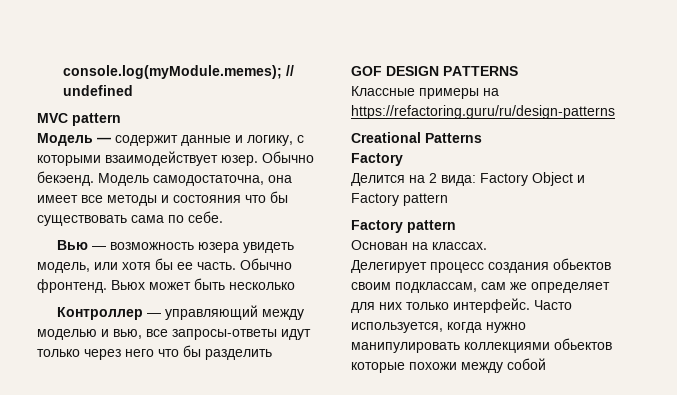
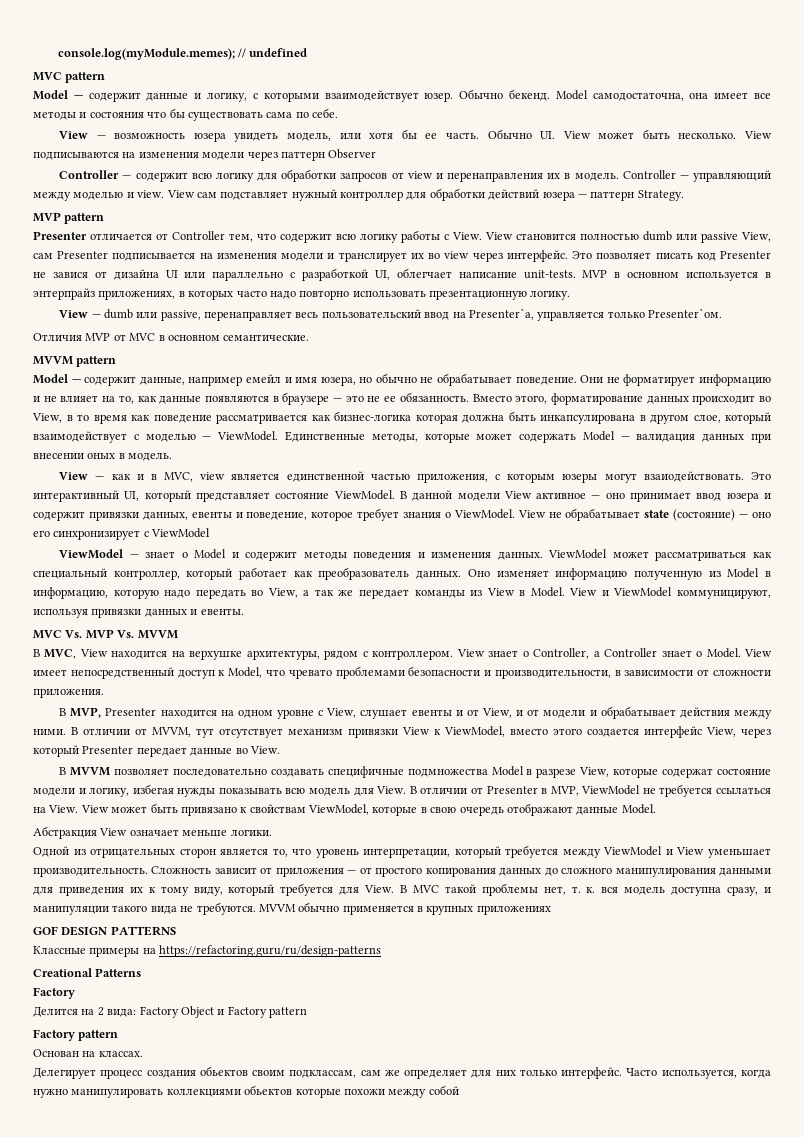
[37,133,93,146] Модель -> [33,90,68,100] Model
[37,171,149,186] бекэенд. Модель -> [508,89,588,101] бекенд. Model
[57,240,89,250] Вью -> [59,131,89,139] View
[37,278,295,293] [57,307,144,320] фронтенд. Вьюх может быть несколько // Контроллер -> [540,129,773,139] [33,149,377,161] [59,169,676,182] UI. View может быть несколько. View подписываются на изменения модели через паттерн Observer // Controller — содержит всю логику для обработки запросов от view и перенаправления их в модель. Controller
[113,329,311,340] [37,345,272,360] вью, все запросы-ответы идут только через него что бы разделить -> [137,188,684,201] [33,212,105,224] [33,230,771,243] [33,250,772,262] [33,268,771,281] [33,288,571,300] [59,308,723,321] [33,333,310,341] [33,356,117,367] [33,373,771,386] [33,392,771,405] [32,411,771,424] [33,431,772,443] [33,453,173,461] [59,471,771,483] [33,490,771,502] [33,508,771,521] [33,528,211,540] [59,549,772,561] [33,567,772,580] [33,587,771,599] [33,608,244,618] [33,629,178,639] [33,648,773,660] [33,666,772,679] [33,688,104,698] [59,706,773,719] [33,726,771,738] [33,745,280,757] [59,766,771,778] [33,784,771,797] [33,803,656,816] [33,826,272,839] [33,845,771,858] [33,866,771,877] [33,883,772,896] [33,902,551,915] view. View сам подставляет нужный контроллер для обработки действий юзера — паттерн Strategy. // MVP pattern // Presenter отличается от Controller тем, что содержит всю логику работы с View. View становится полностью dumb или passive View, сам Presenter подписывается на изменения модели и транслирует их во view через интерфейс. Это позволяет писать код Presenter не завися от дизайна UI или параллельно с разработкой UI, облегчает написание unit-tests. MVP в основном используется в энтерпрайз приложениях, в которых часто надо повторно использовать презентационную логику. // View — dumb или passive, перенаправляет весь пользовательский ввод на Presenter`a, управляется только Presenter`ом. // Отличия MVP от MVC в основном семантические. // MVVM pattern // Model — содержит данные, например емейл и имя юзера, но обычно не обрабатывает поведение. Они не форматирует информацию и не влияет на то, как данные появляются в браузере — это не ее обязанность. Вместо этого, форматирование данных происходит во View, в то время как поведение рассматривается как бизнес-логика которая должна быть инкапсулирована в другом слое, который взаимодействует с моделью — ViewModel. Единственные методы, которые может содержать Model — валидация данных при внесении оных в модель. // View — как и в MVC, view является единственной частью приложения, с которым юзеры могут взаиодействовать. Это интерактивный UI, который представляет состояние ViewModel. В данной модели View активное — оно принимает ввод юзера и содержит привязки данных, евенты и поведение, которое требует знания о ViewModel. View не обрабатывает state (состояние) — оно его синхронизирует с ViewModel // ViewModel — знает о Model и содержит методы поведения и изменения данных. ViewModel может рассматриваться как специальный контроллер, который работает как преобразователь данных. Оно изменяет информацию полученную из Model в информацию, которую надо передать во View, а так же передает команды из View в Model. View и ViewModel коммуницируют, используя привязки данных и евенты. // MVC Vs. MVP Vs. MVVM // В MVC, View находится на верхушке архитектуры, рядом с контроллером. View знает о Controller, а Controller знает о Model. View имеет непосредственный доступ к Model, что чревато проблемами безопасности и производительности, в зависимости от сложности приложения. // В MVP, Presenter находится на одном уровне с View, слушает евенты и от View, и от модели и обрабатывает действия между ними. В отличии от MVVM, тут отсутствует механизм привязки View к ViewModel, вместо этого создается интерфейс View, через который Presenter передает данные во View. // В MVVM позволяет последовательно создавать специфичные подмножества Model в разрезе View, которые содержат состояние модели и логику, избегая нужды показывать всю модель для View. В отличии от Presenter в MVP, ViewModel не требуется ссылаться на View. View может быть привязано к свойствам ViewModel, которые в свою очередь отображают данные Model. // Абстракция View означает меньше логики. // Одной из отрицательных сторон является то, что уровень интерпретации, который требуется между ViewModel и View уменьшает производительность. Сложность зависит от приложения — от простого копирования данных до сложного манипулирования данными для приведения их к тому виду, который требуется для View. В MVC такой проблемы нет, т. к. вся модель доступна сразу, и манипуляции такого вида не требуются. MVVM обычно применяется в крупных приложениях

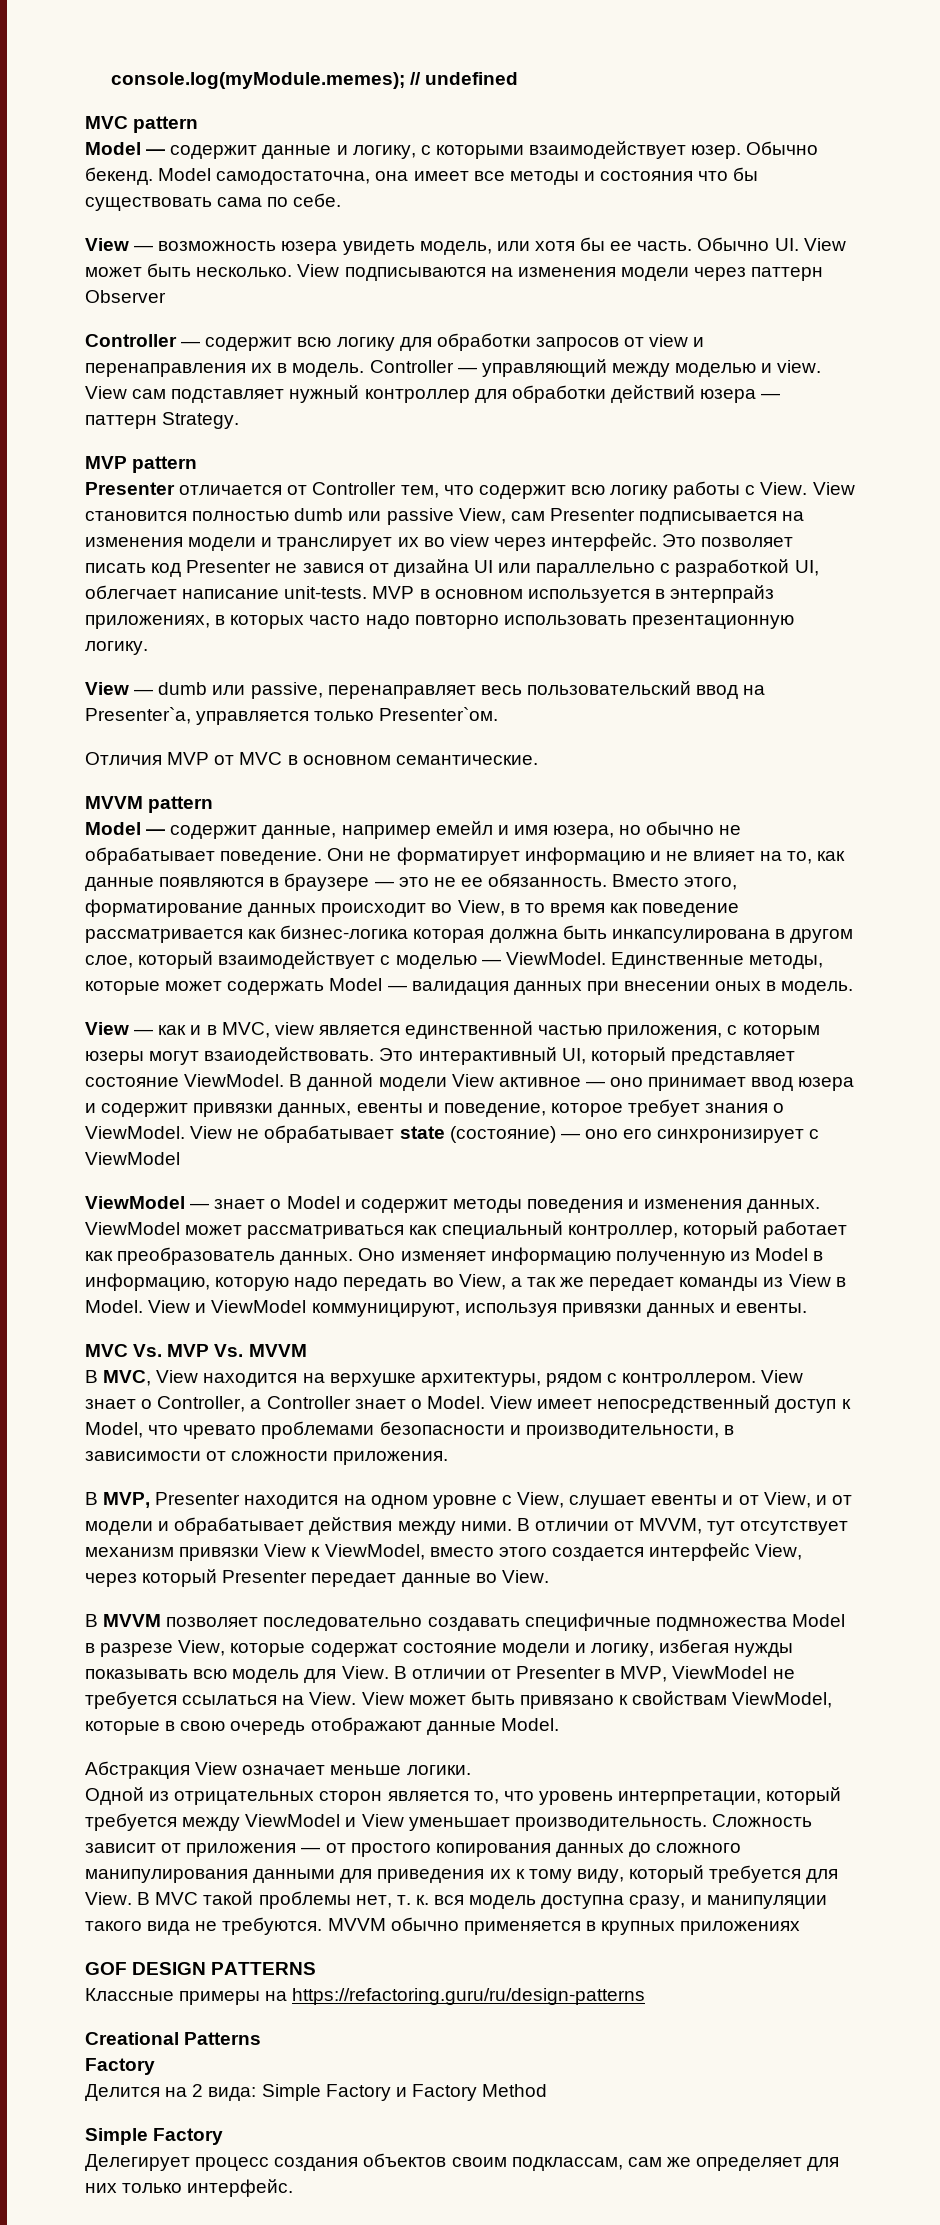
[139,1006,307,1018] [33,1029,119,1041] [33,1049,143,1057] Factory Object и Factory pattern // Factory pattern // Основан на классах. -> [261,2084,548,2101] [85,2128,224,2145] Simple Factory и Factory Method // Simple Factory
[199,1066,248,1076] обьектов -> [363,2153,447,2167] объектов
[626,1068,771,1079] [33,1085,459,1098] Часто используется, когда нужно манипулировать коллекциями обьектов которые похожи между собой -> (294, 2188) none

